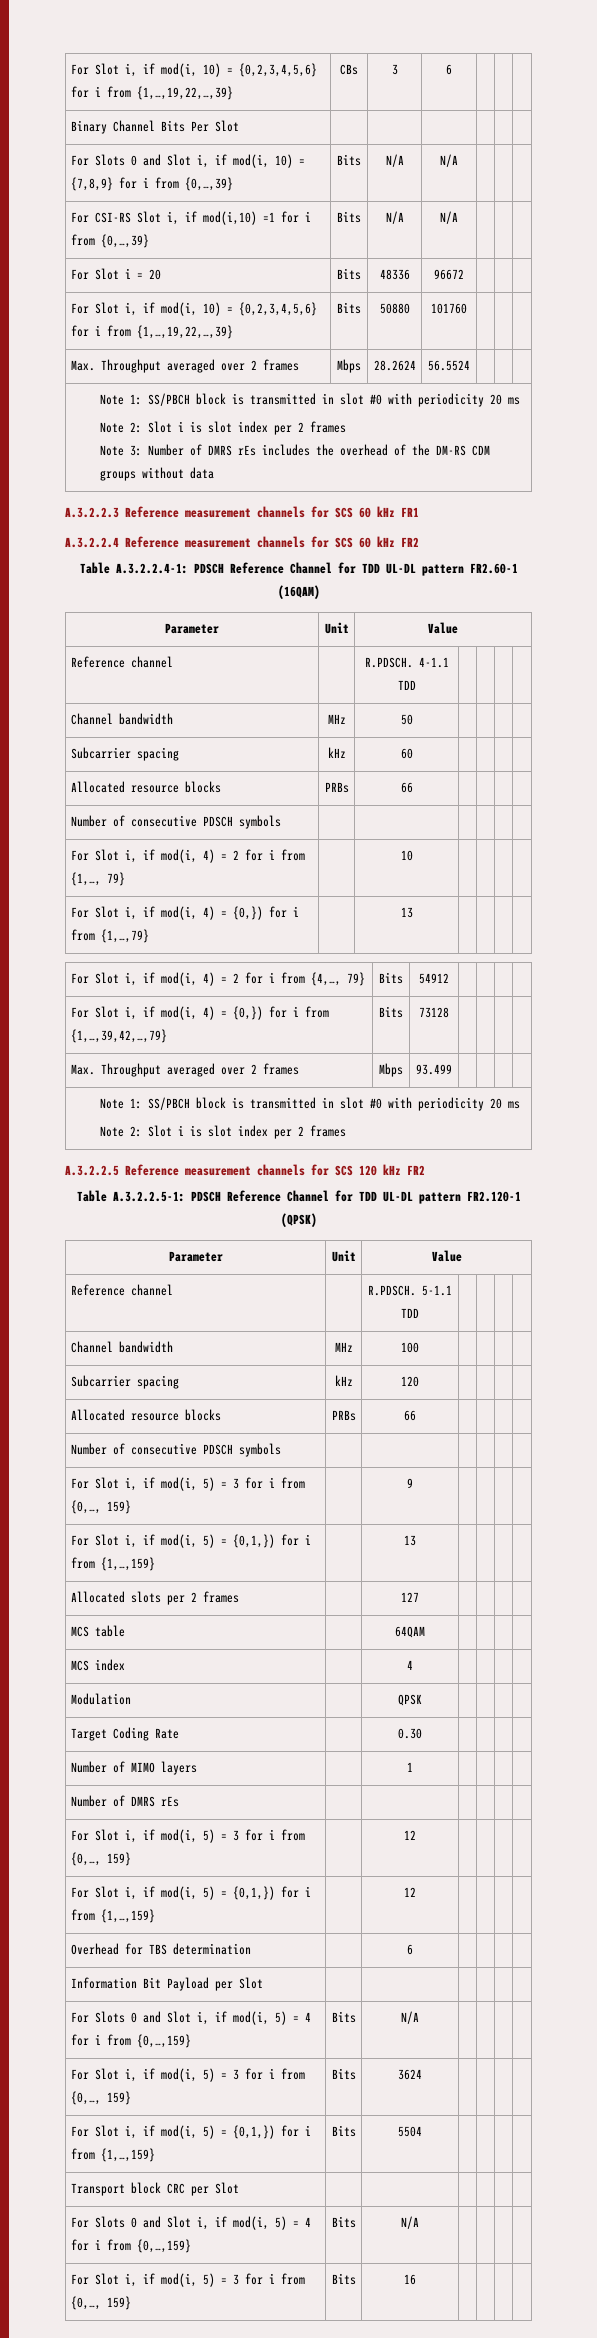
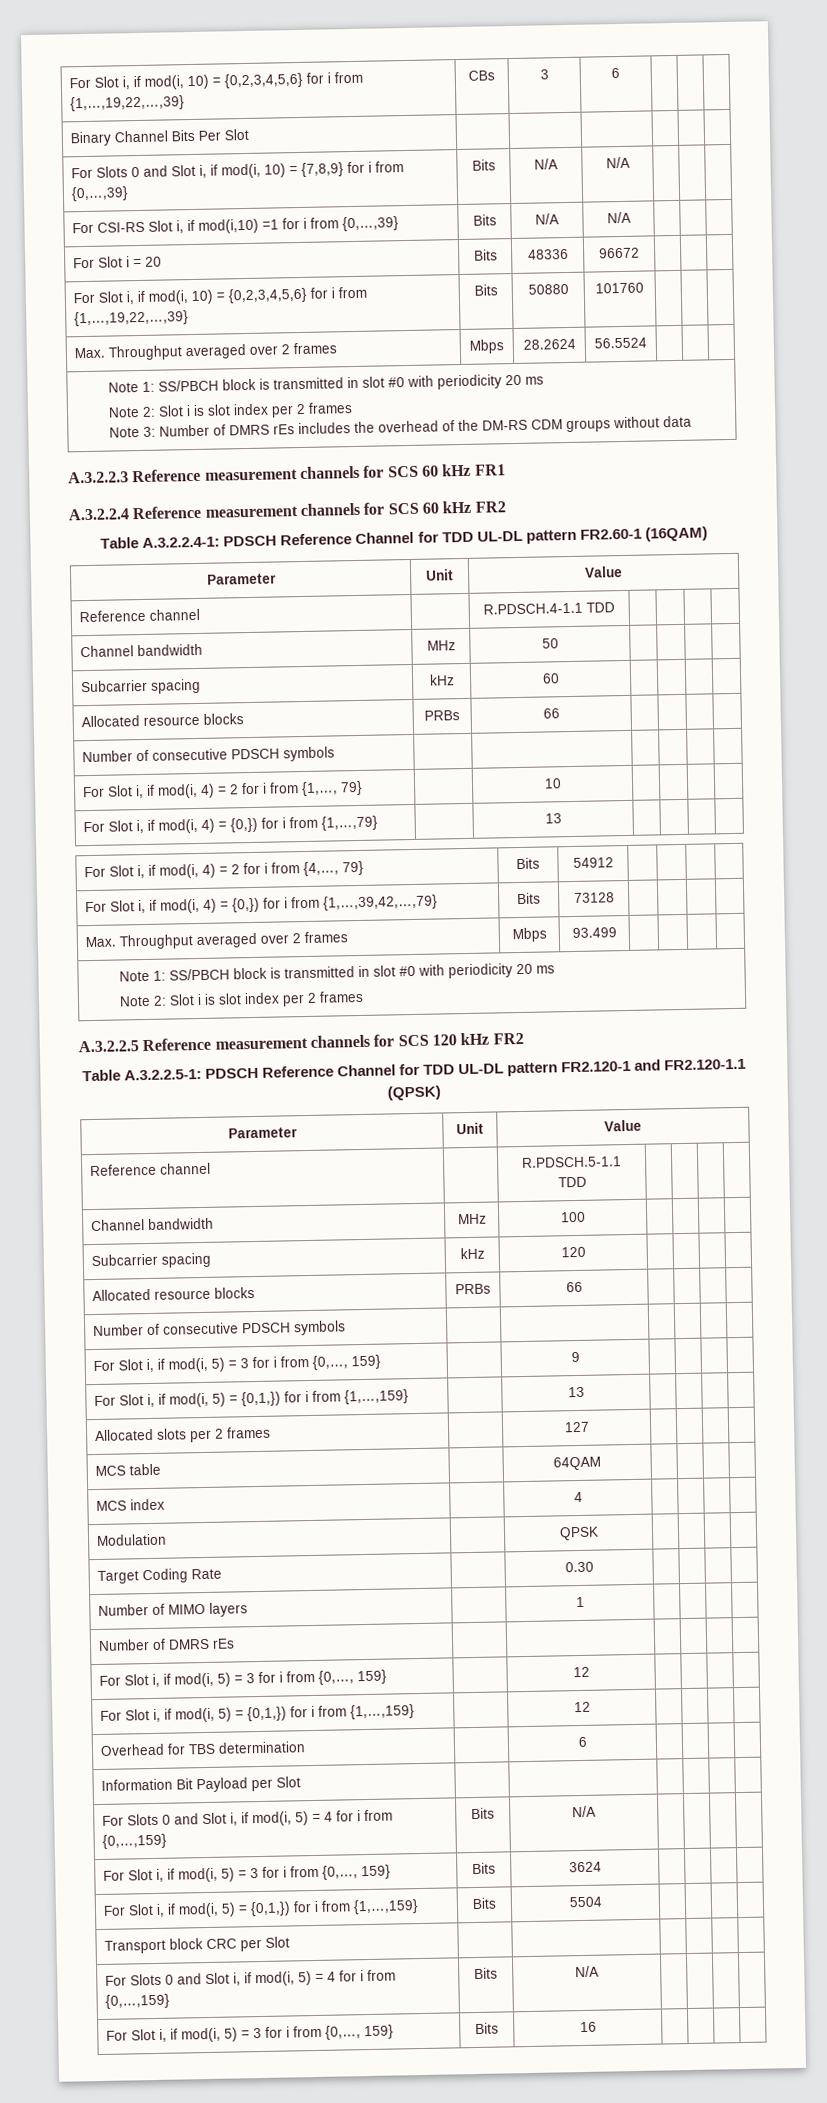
[364,657,449,668] R.PDSCH. 4-1.1 -> [483,602,583,615] R.PDSCH.4-1.1
(521, 1196) none -> [634,1058,747,1071] and FR2.120-1.1
[368,1285,452,1296] R.PDSCH. 5-1.1 -> [522,1156,622,1168] R.PDSCH.5-1.1

